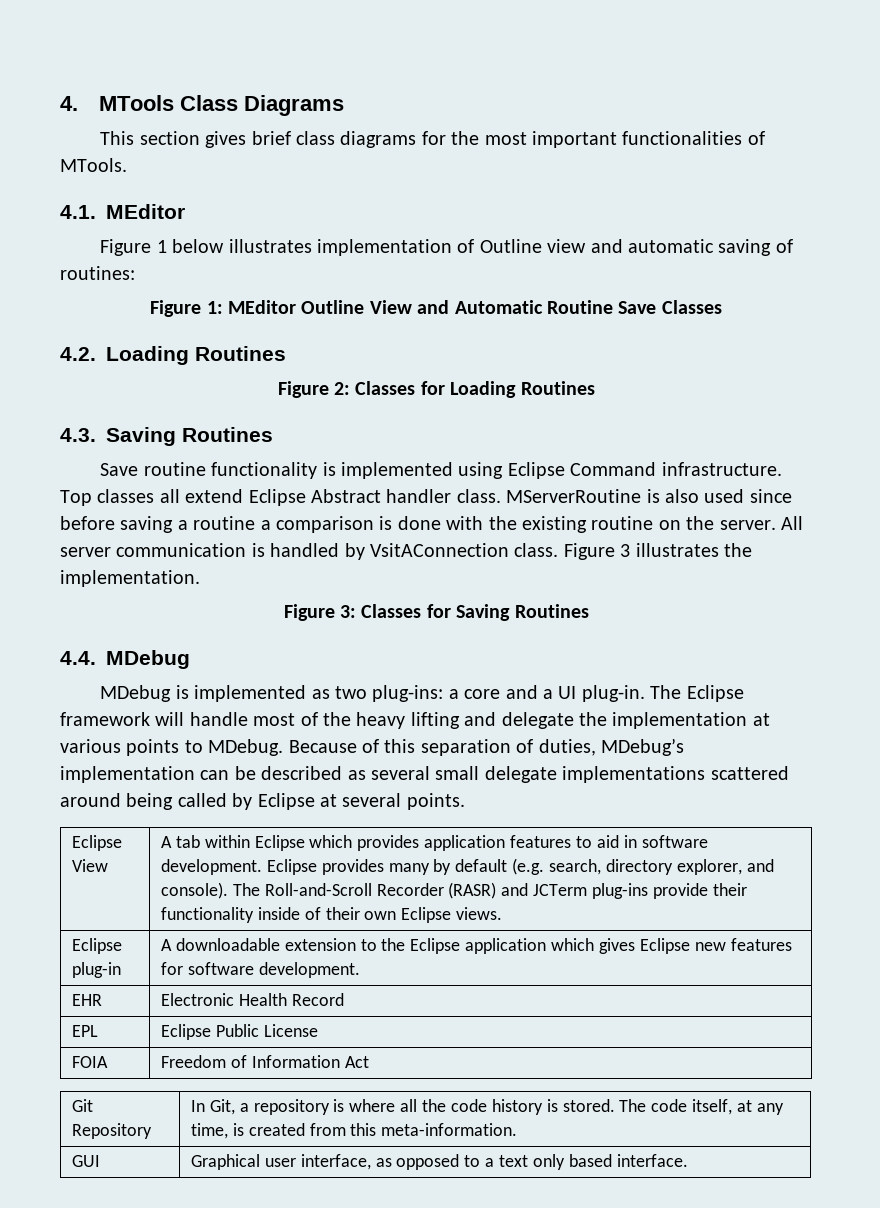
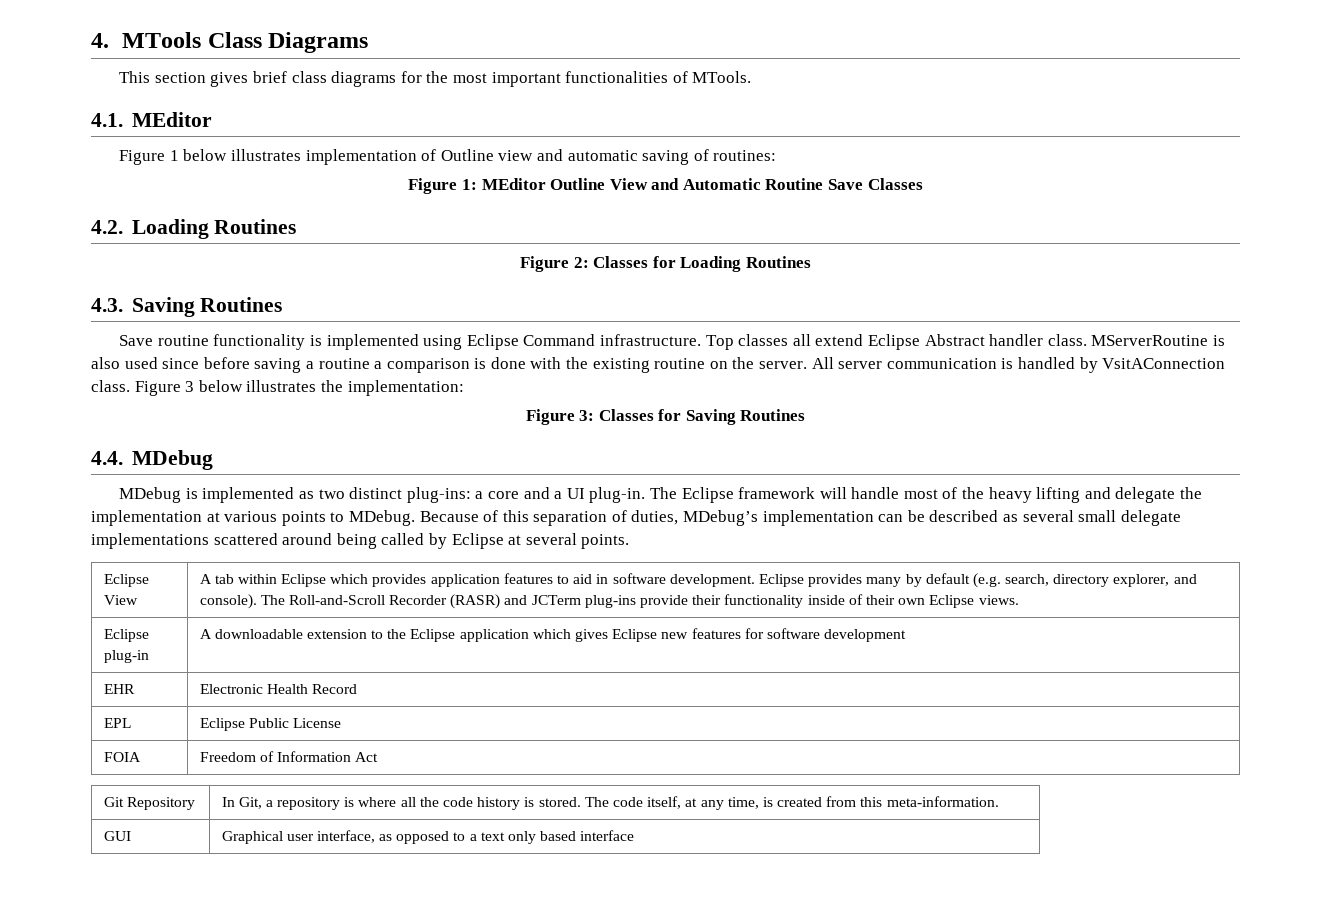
(631, 550) none -> [198,380,243,392] below
[60,570,200,587] implementation. -> [347,380,464,396] implementation:
(367, 692) none -> [349,487,403,499] distinct
[258,962,360,978] development. -> [824,629,907,642] development
[616,1154,688,1167] interface. -> [580,830,635,841] interface

